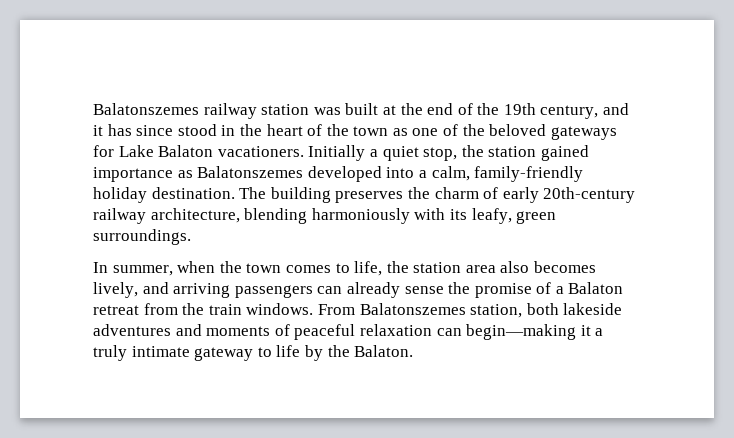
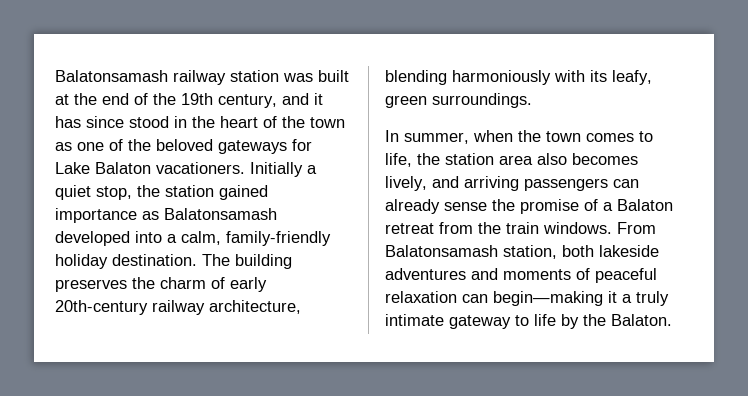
[93,103,199,115] Balatonszemes -> [55,70,168,82] Balatonsamash
[197,166,304,178] Balatonszemes -> [164,208,277,220] Balatonsamash
[359,303,466,315] Balatonszemes -> [385,245,498,257] Balatonsamash

